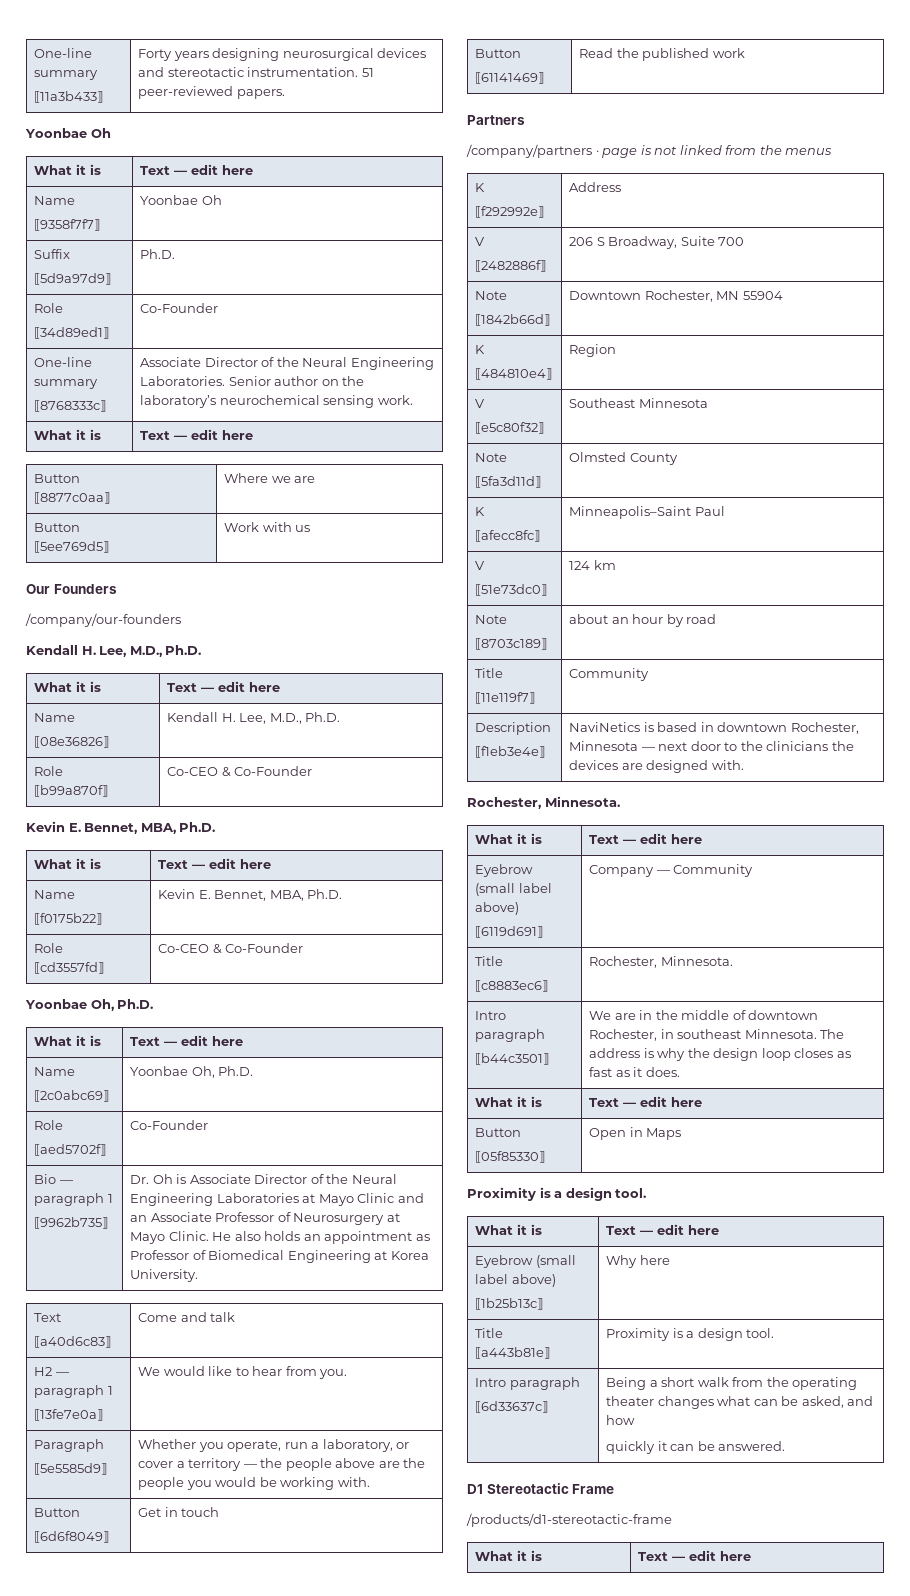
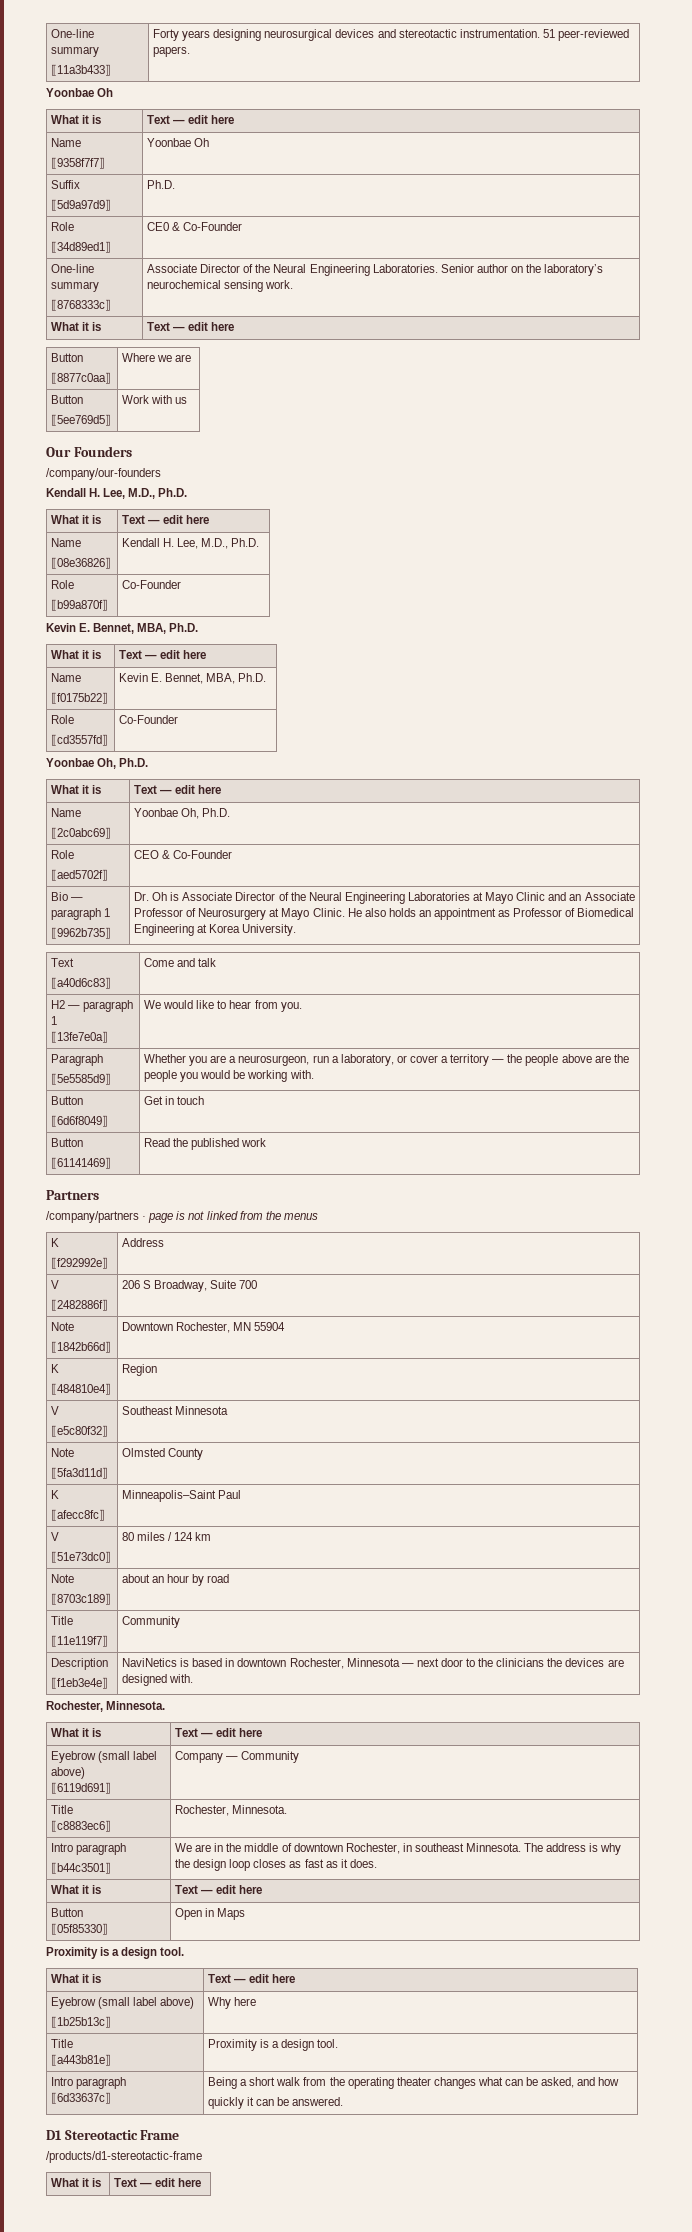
(110, 333) none -> [147,222,181,231] CE0 &
[167,767,231,777] Co-CEO & -> (109, 605) none
[158,944,222,954] Co-CEO & -> (109, 740) none
(107, 1150) none -> [134,850,171,859] CEO &
[227,1440,282,1452] operate, -> [210,1055,310,1066] are a neurosurgeon,
(548, 590) none -> [122,1532,173,1541] 80 miles /

